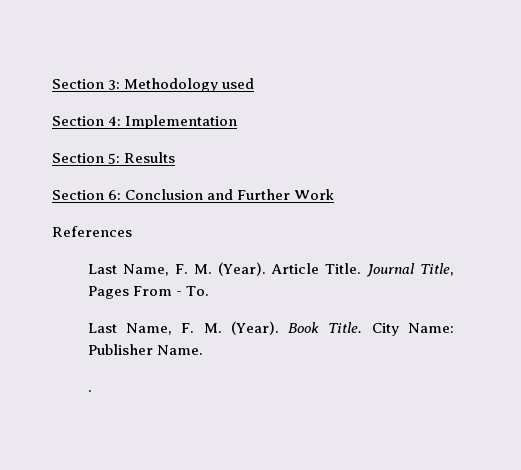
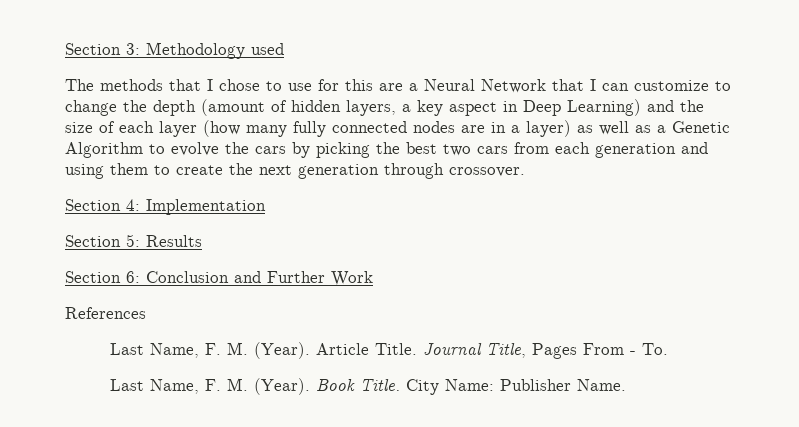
(255, 83) none -> [65,79,731,93] [65,99,704,116] [65,120,730,137] [65,142,708,158] [65,163,525,179] // The methods that I chose to use for this are a Neural Network that I can customize to change the depth (amount of hidden layers, a key aspect in Deep Learning) and the size of each layer (how many fully connected nodes are in a layer) as well as a Genetic Algorithm to evolve the cars by picking the best two cars from each generation and using them to create the next generation through crossover.
[87,390,92,392] // . -> (627, 385) none

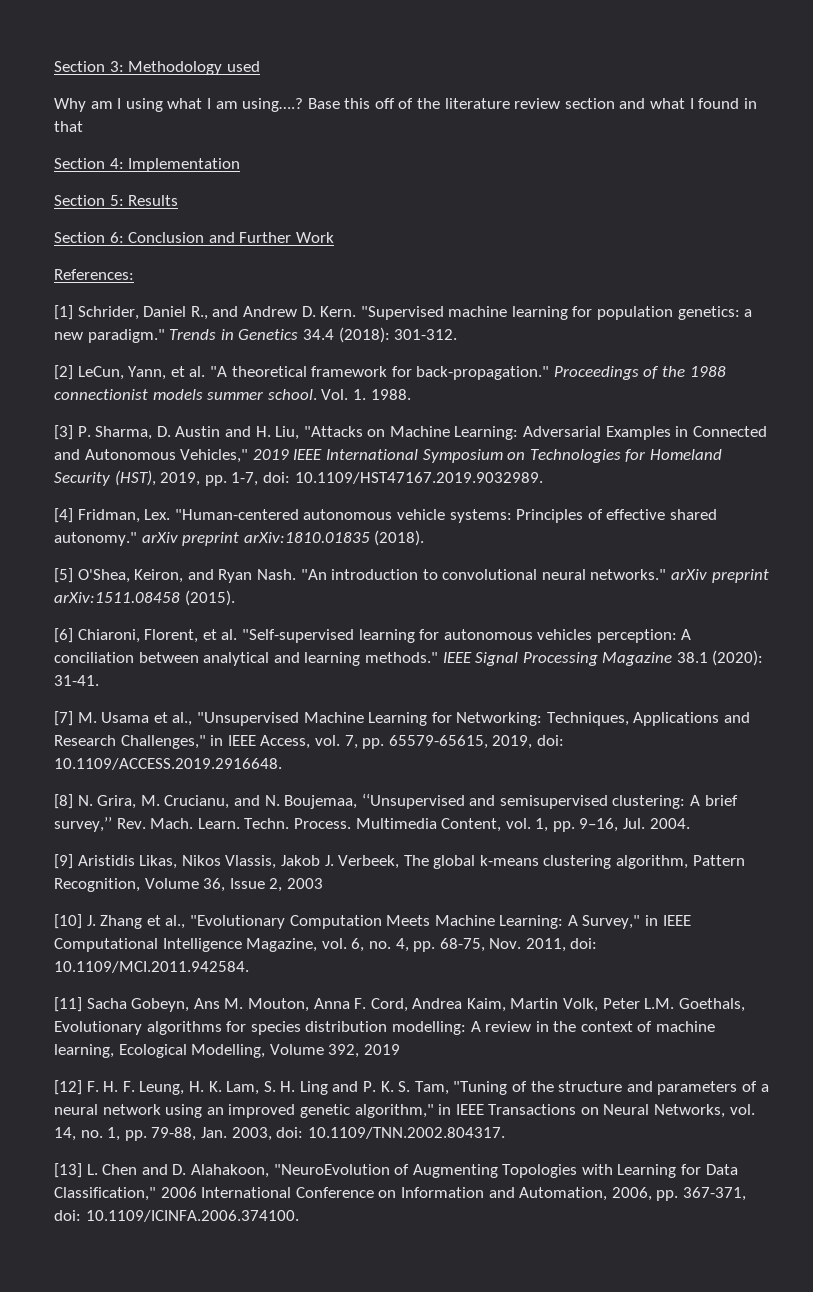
[65,79,731,93] [65,99,704,116] [65,120,730,137] [65,142,708,158] [65,163,525,179] The methods that I chose to use for this are a Neural Network that I can customize to change the depth (amount of hidden layers, a key aspect in Deep Learning) and the size of each layer (how many fully connected nodes are in a layer) as well as a Genetic Algorithm to evolve the cars by picking the best two cars from each generation and using them to create the next generation through crossover. -> [54,98,757,112] [54,121,83,132] Why am I using what I am using….? Base this off of the literature review section and what I found in that
[65,307,146,319] [110,342,669,359] [110,378,627,395] References // Last Name, F. M. (Year). Article Title. Journal Title, Pages From - To. // Last Name, F. M. (Year). Book Title. City Name: Publisher Name. -> [54,269,134,280] [54,305,753,320] [54,327,458,343] [54,365,726,380] [54,389,411,400] [54,425,767,440] [54,449,722,463] [54,470,543,486] [54,508,717,523] [54,530,425,546] [54,568,769,583] [54,590,235,606] [54,628,692,643] [54,650,764,666] [54,675,99,686] [54,711,751,726] [54,735,564,749] [54,758,282,770] [54,793,738,809] [54,817,690,832] [54,854,745,869] [54,878,323,892] [54,914,691,929] [54,938,598,952] [54,961,249,973] [54,997,745,1012] [54,1021,716,1035] [54,1044,400,1058] [54,1080,769,1095] [54,1104,755,1118] [54,1127,505,1141] [54,1163,738,1178] [54,1187,746,1201] [54,1210,299,1222] References: // [1] Schrider, Daniel R., and Andrew D. Kern. "Supervised machine learning for population genetics: a new paradigm." Trends in Genetics 34.4 (2018): 301-312. // [2] LeCun, Yann, et al. "A theoretical framework for back-propagation." Proceedings of the 1988 connectionist models summer school. Vol. 1. 1988. // [3] P. Sharma, D. Austin and H. Liu, "Attacks on Machine Learning: Adversarial Examples in Connected and Autonomous Vehicles," 2019 IEEE International Symposium on Technologies for Homeland Security (HST), 2019, pp. 1-7, doi: 10.1109/HST47167.2019.9032989. // [4] Fridman, Lex. "Human-centered autonomous vehicle systems: Principles of effective shared autonomy." arXiv preprint arXiv:1810.01835 (2018). // [5] O'Shea, Keiron, and Ryan Nash. "An introduction to convolutional neural networks." arXiv preprint arXiv:1511.08458 (2015). // [6] Chiaroni, Florent, et al. "Self-supervised learning for autonomous vehicles perception: A conciliation between analytical and learning methods." IEEE Signal Processing Magazine 38.1 (2020): 31-41. // [7] M. Usama et al., "Unsupervised Machine Learning for Networking: Techniques, Applications and Research Challenges," in IEEE Access, vol. 7, pp. 65579-65615, 2019, doi: 10.1109/ACCESS.2019.2916648. // [8] N. Grira, M. Crucianu, and N. Boujemaa, ‘‘Unsupervised and semisupervised clustering: A brief survey,’’ Rev. Mach. Learn. Techn. Process. Multimedia Content, vol. 1, pp. 9–16, Jul. 2004. // [9] Aristidis Likas, Nikos Vlassis, Jakob J. Verbeek, The global k-means clustering algorithm, Pattern Recognition, Volume 36, Issue 2, 2003 // [10] J. Zhang et al., "Evolutionary Computation Meets Machine Learning: A Survey," in IEEE Computational Intelligence Magazine, vol. 6, no. 4, pp. 68-75, Nov. 2011, doi: 10.1109/MCI.2011.942584. // [11] Sacha Gobeyn, Ans M. Mouton, Anna F. Cord, Andrea Kaim, Martin Volk, Peter L.M. Goethals, Evolutionary algorithms for species distribution modelling: A review in the context of machine learning, Ecological Modelling, Volume 392, 2019 // [12] F. H. F. Leung, H. K. Lam, S. H. Ling and P. K. S. Tam, "Tuning of the structure and parameters of a neural network using an improved genetic algorithm," in IEEE Transactions on Neural Networks, vol. 14, no. 1, pp. 79-88, Jan. 2003, doi: 10.1109/TNN.2002.804317. // [13] L. Chen and D. Alahakoon, "NeuroEvolution of Augmenting Topologies with Learning for Data Classification," 2006 International Conference on Information and Automation, 2006, pp. 367-371, doi: 10.1109/ICINFA.2006.374100.

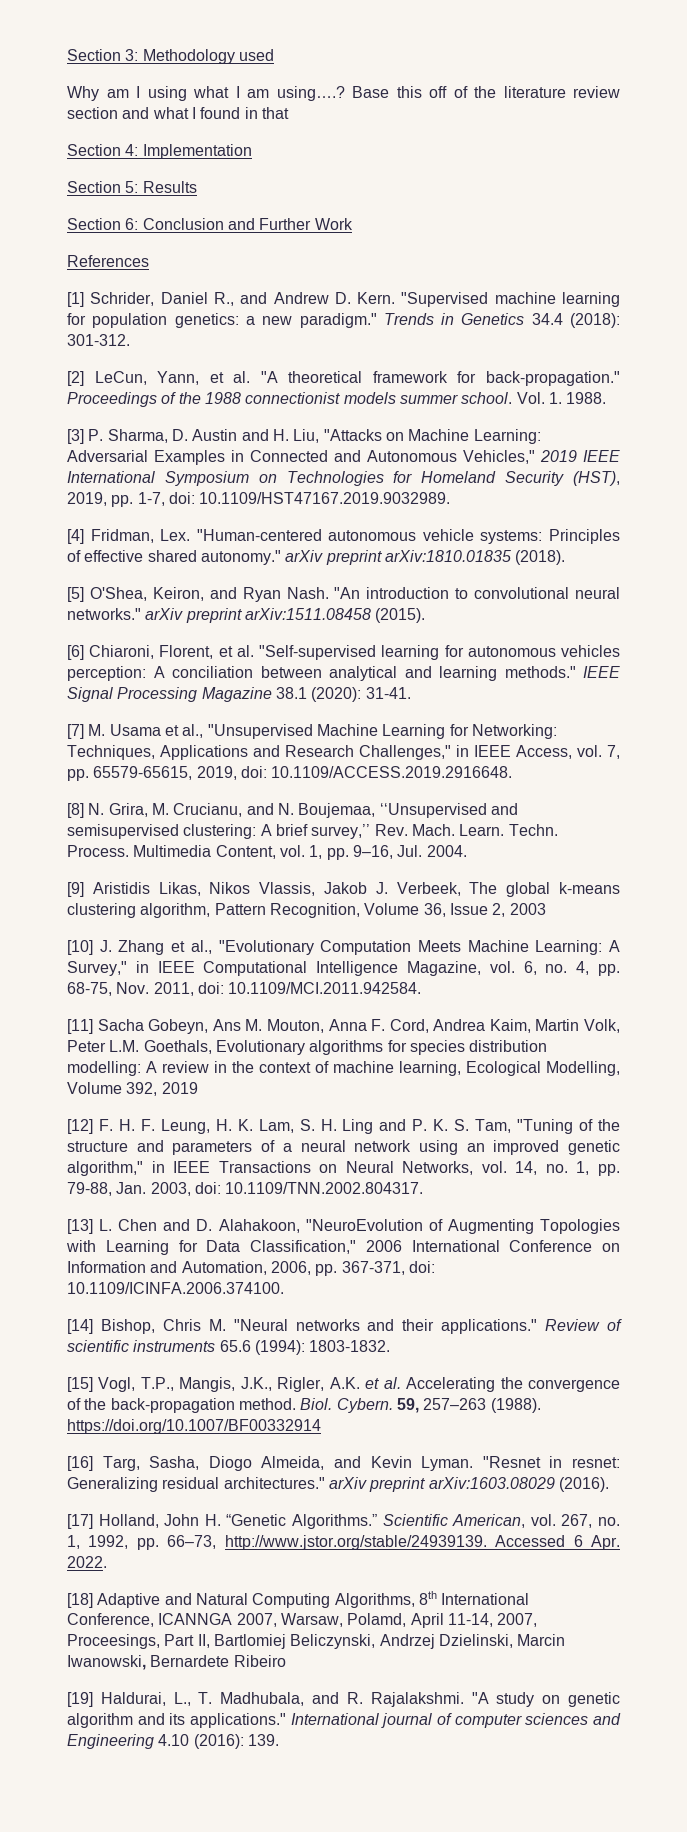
[54,269,134,280] References: -> [67,255,149,267] References
(299, 1216) none -> [67,1319,622,1334] [67,1340,391,1355] [67,1377,620,1392] [67,1398,541,1413] [67,1419,321,1434] [67,1456,621,1471] [67,1477,609,1492] [67,1514,621,1529] [67,1535,620,1550] [67,1556,107,1568] [67,1591,530,1608] [67,1613,538,1628] [67,1634,566,1649] [67,1655,286,1670] [67,1692,620,1707] [67,1713,621,1728] [67,1734,279,1749] // [14] Bishop, Chris M. "Neural networks and their applications." Review of scientific instruments 65.6 (1994): 1803-1832. // [15] Vogl, T.P., Mangis, J.K., Rigler, A.K. et al. Accelerating the convergence of the back-propagation method. Biol. Cybern. 59, 257–263 (1988). https://doi.org/10.1007/BF00332914 // [16] Targ, Sasha, Diogo Almeida, and Kevin Lyman. "Resnet in resnet: Generalizing residual architectures." arXiv preprint arXiv:1603.08029 (2016). // [17] Holland, John H. “Genetic Algorithms.” Scientific American, vol. 267, no. 1, 1992, pp. 66–73, http://www.jstor.org/stable/24939139. Accessed 6 Apr. 2022. // [18] Adaptive and Natural Computing Algorithms, 8th International Conference, ICANNGA 2007, Warsaw, Polamd, April 11-14, 2007, Proceesings, Part II, Bartlomiej Beliczynski, Andrzej Dzielinski, Marcin Iwanowski, Bernardete Ribeiro // [19] Haldurai, L., T. Madhubala, and R. Rajalakshmi. "A study on genetic algorithm and its applications." International journal of computer sciences and Engineering 4.10 (2016): 139.

